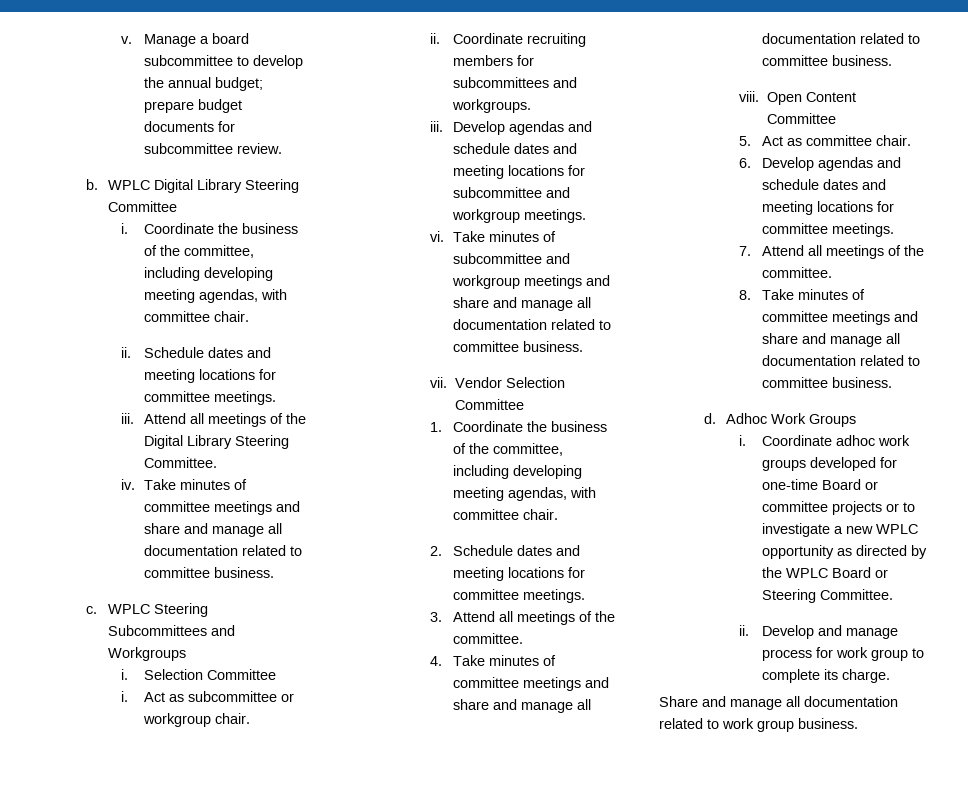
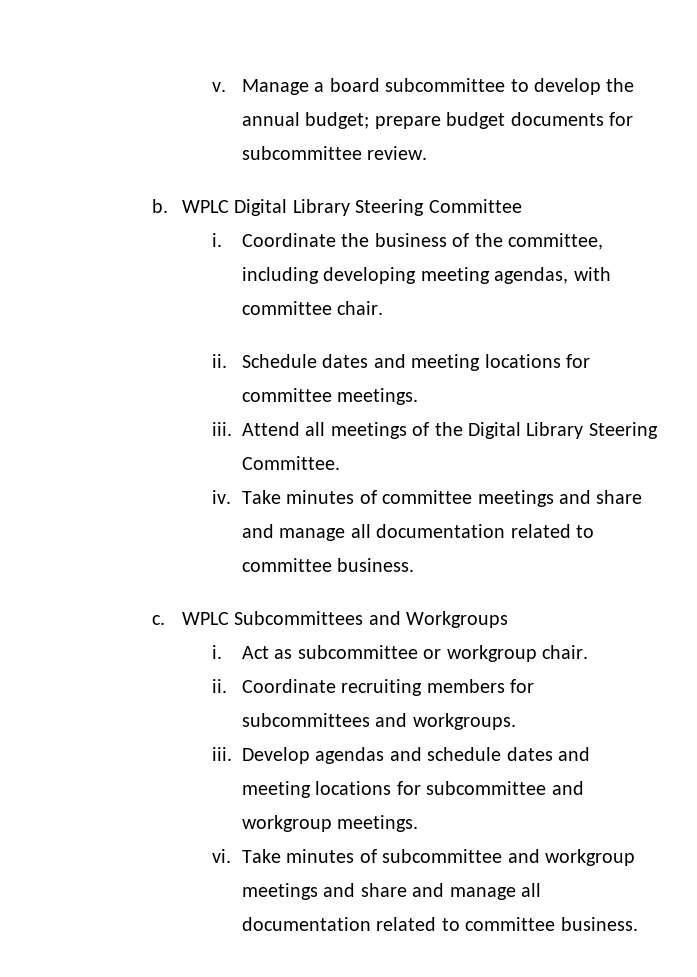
[154,603,209,617] Steering -> (229, 618) none
[121,669,276,680] // i. Selection Committee -> (509, 619) none
[430,377,565,388] [454,399,524,410] [430,421,607,432] [452,443,563,456] [452,465,582,479] [452,487,596,501] [452,509,558,520] [430,545,580,556] [452,567,585,581] [452,589,585,603] [430,611,615,625] [452,633,523,644] [430,655,556,666] [452,677,609,691] [452,699,591,713] [761,33,920,44] [761,55,892,66] [739,91,856,105] [766,113,836,124] [739,135,911,146] [739,157,901,171] [761,179,886,190] [761,201,894,215] [761,223,894,237] [739,245,924,259] [761,267,832,278] [739,289,865,300] [761,311,918,325] [761,333,900,347] [761,355,920,366] [761,377,892,388] [703,413,857,427] [739,435,910,446] [761,457,897,471] [761,479,878,490] [761,501,915,515] [761,523,918,537] [761,545,927,559] [761,567,888,578] [761,589,893,603] [739,625,898,639] [761,647,924,661] [761,669,890,683] [659,696,898,710] [659,718,858,732] // vii. Vendor Selection Committee // 1. Coordinate the business of the committee, including developing meeting agendas, with committee chair. // 2. Schedule dates and meeting locations for committee meetings. // 3. Attend all meetings of the committee. // 4. Take minutes of committee meetings and share and manage all documentation related to committee business. // viii. Open Content Committee // 5. Act as committee chair. // 6. Develop agendas and schedule dates and meeting locations for committee meetings. // 7. Attend all meetings of the committee. // 8. Take minutes of committee meetings and share and manage all documentation related to committee business. // d. Adhoc Work Groups // i. Coordinate adhoc work groups developed for one-time Board or committee projects or to investigate a new WPLC opportunity as directed by the WPLC Board or Steering Committee. // ii. Develop and manage process for work group to complete its charge. // Share and manage all documentation related to work group business. -> (638, 924) none

